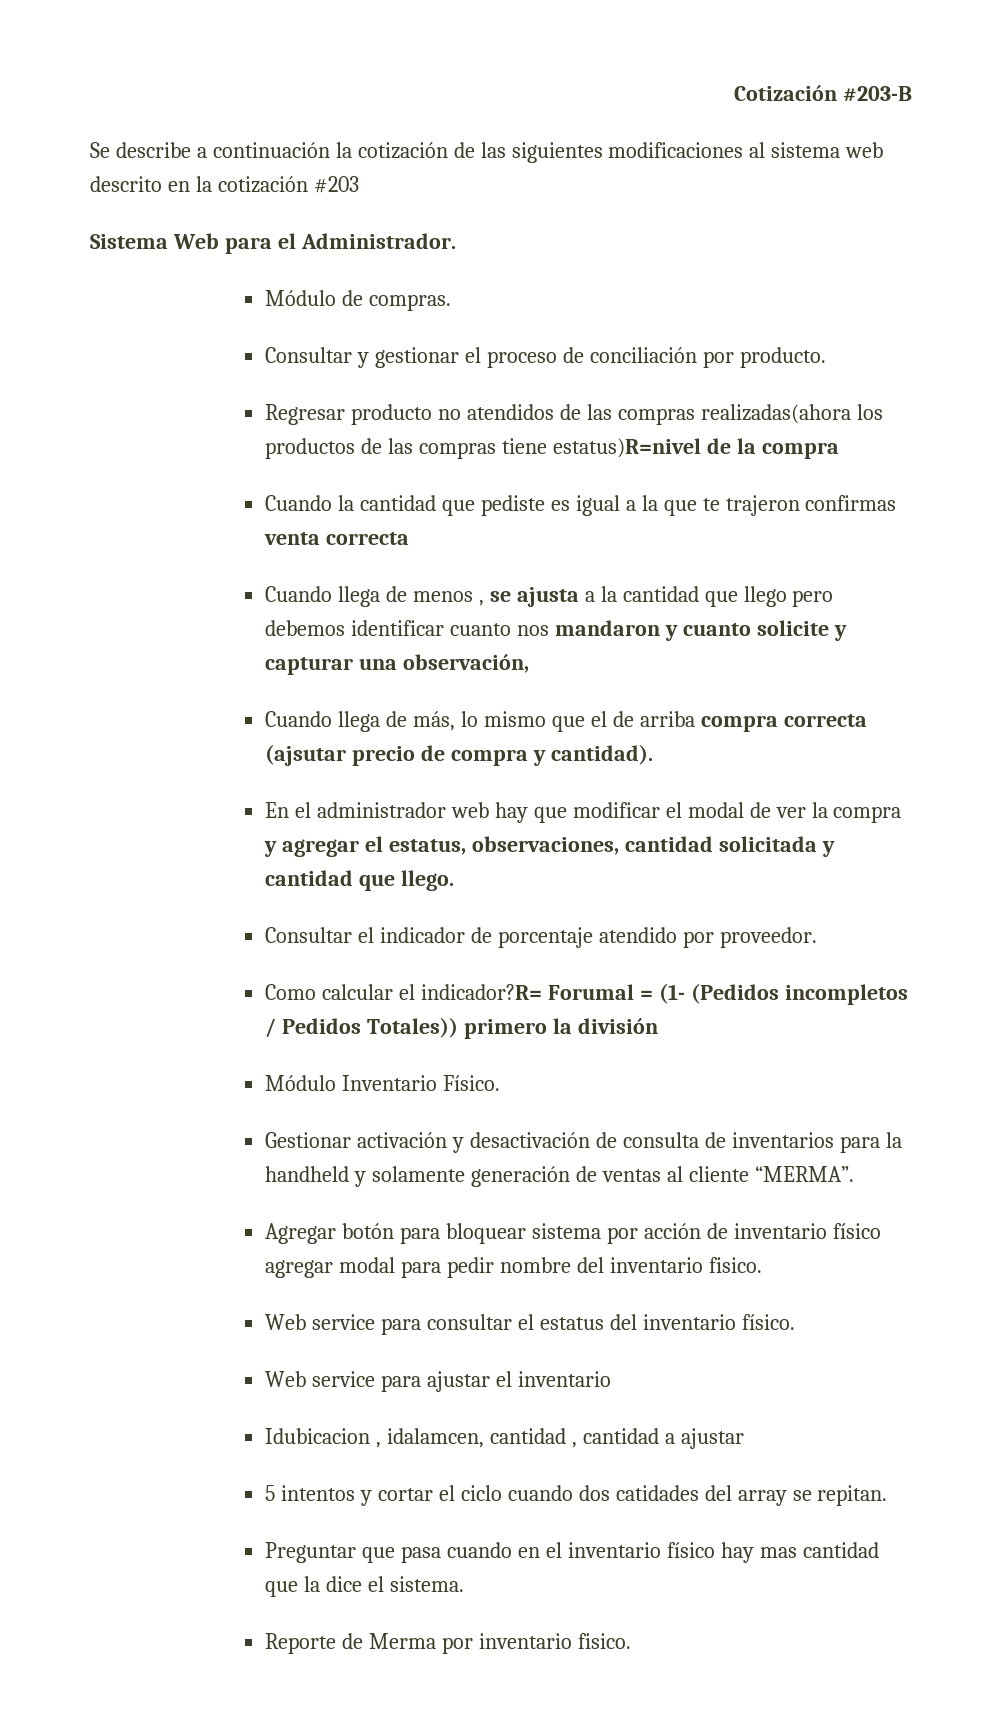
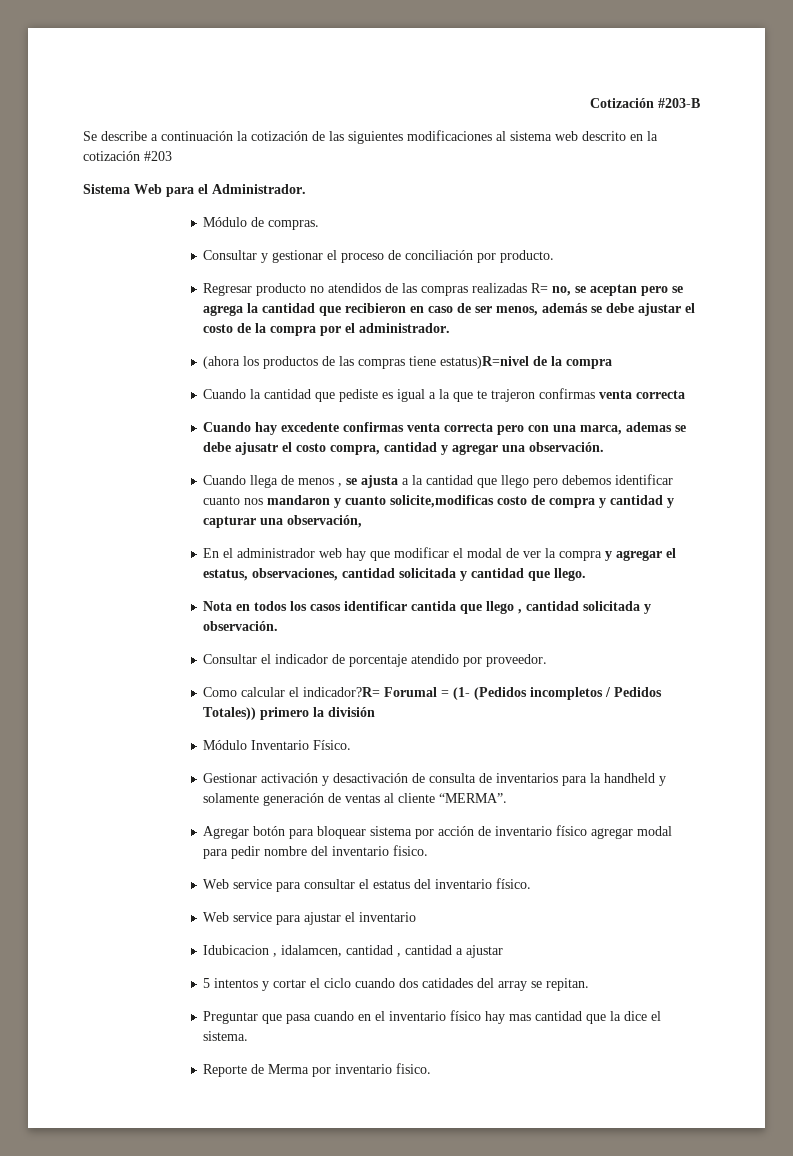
[700,404,851,424] realizadas(ahora -> [472,283,684,296] [203,303,696,316] [203,323,451,336] [203,356,241,369] realizadas R= no, se aceptan pero se agrega la cantidad que recibieron en caso de ser menos, además se debe ajustar el costo de la compra por el administrador. // (ahora
(410, 538) none -> [203,422,687,435] [203,442,605,455] // Cuando hay excedente confirmas venta correcta pero con una marca, ademas se debe ajusatr el costo compra, cantidad y agregar una observación.
[756,620,847,641] [265,654,530,675] [265,711,867,732] [265,744,653,766] solicite y capturar una observación, // Cuando llega de más, lo mismo que el de arriba compra correcta (ajsutar precio de compra y cantidad). -> [390,495,675,508] [203,515,363,528] solicite,modificas costo de compra y cantidad y capturar una observación,
(455, 880) none -> [203,601,652,614] [203,621,279,631] // Nota en todos los casos identificar cantida que llego , cantidad solicitada y observación.

